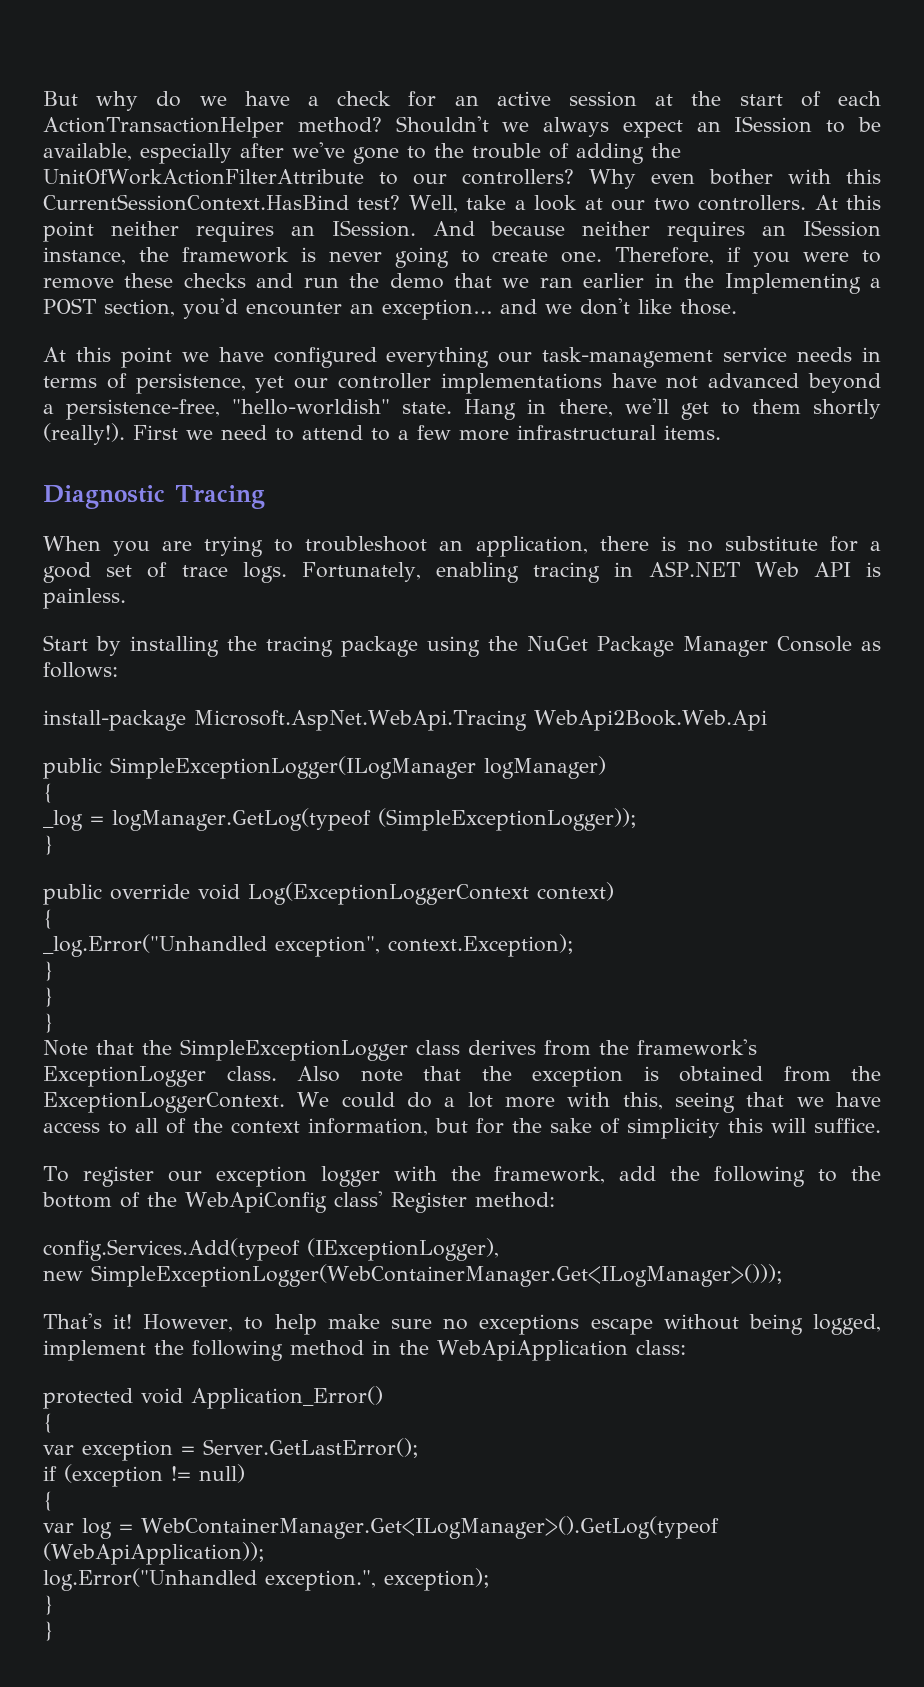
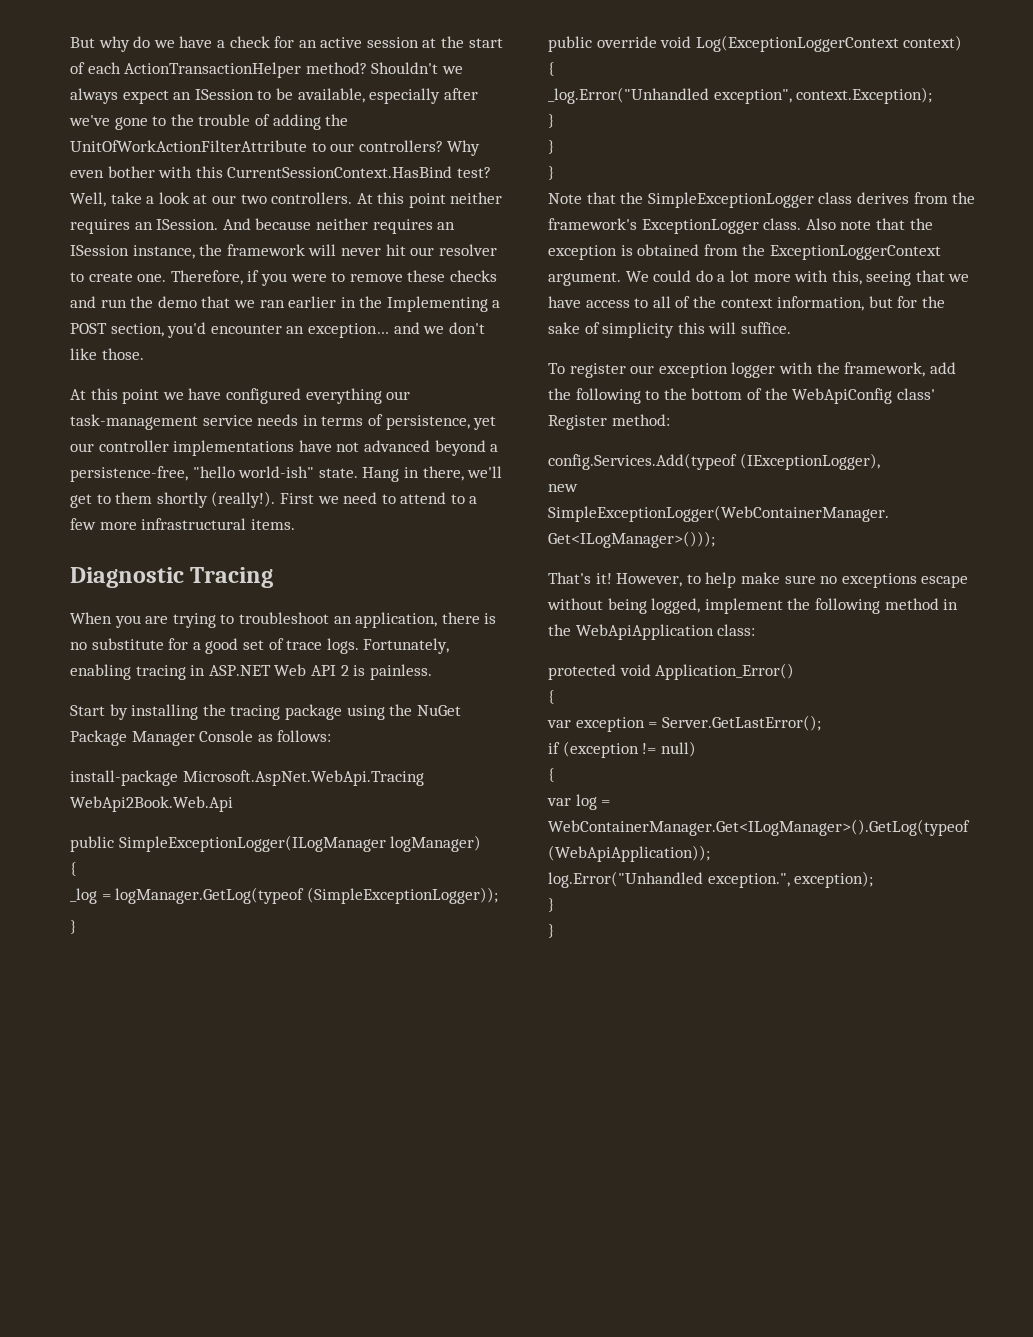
[300,247,449,268] is never going -> [308,244,497,256] will never hit our resolver
[232,399,391,415] "hello-worldish" -> [192,466,315,478] "hello world-ish"
(851, 569) none -> [340,665,349,676] 2
[43,1092,285,1113] ExceptionLoggerContext. -> [769,245,941,260] [548,272,621,286] ExceptionLoggerContext argument.

